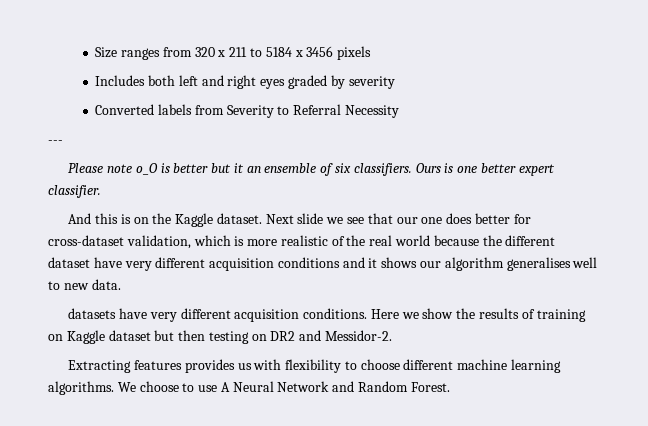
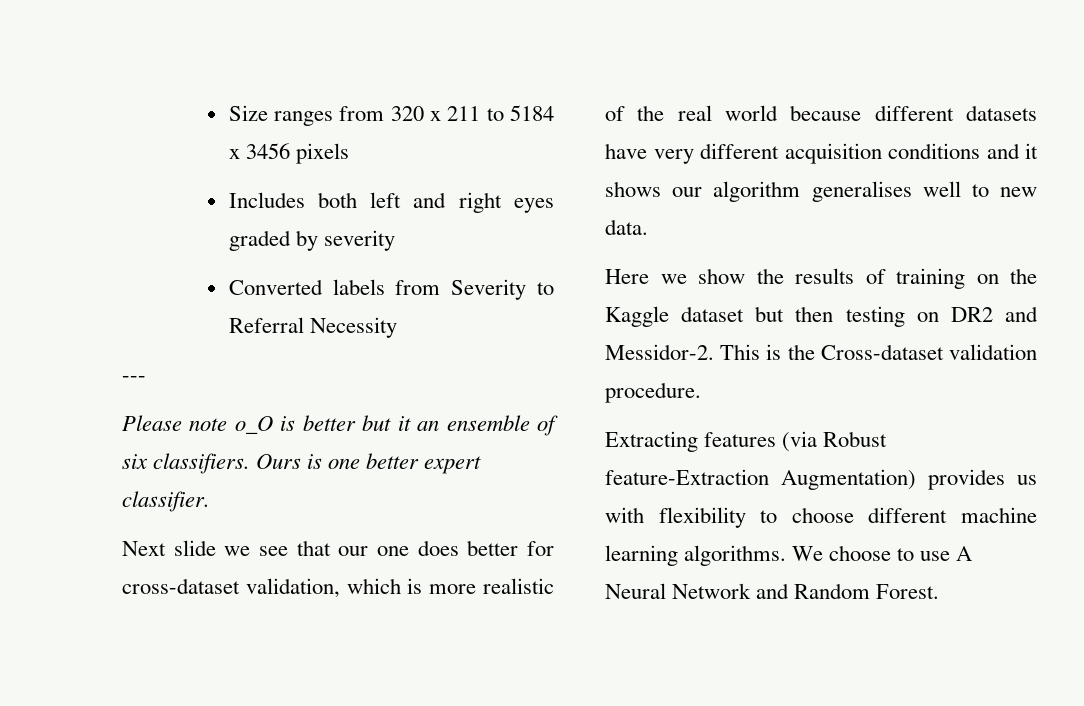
[68,213,262,227] And this is on the Kaggle dataset. -> (210, 501) none
[482,235,556,246] [48,257,90,268] the different dataset -> [874,105,1037,121] different datasets
[68,308,368,322] datasets have very different acquisition conditions. -> (648, 227) none
(63, 337) none -> [1010,268,1037,284] the
[68,360,182,373] // Extracting features -> [720,344,1037,360] [605,382,701,403] [605,431,888,452] [605,469,916,490] This is the Cross-dataset validation procedure. // Extracting features (via Robust feature-Extraction Augmentation)

